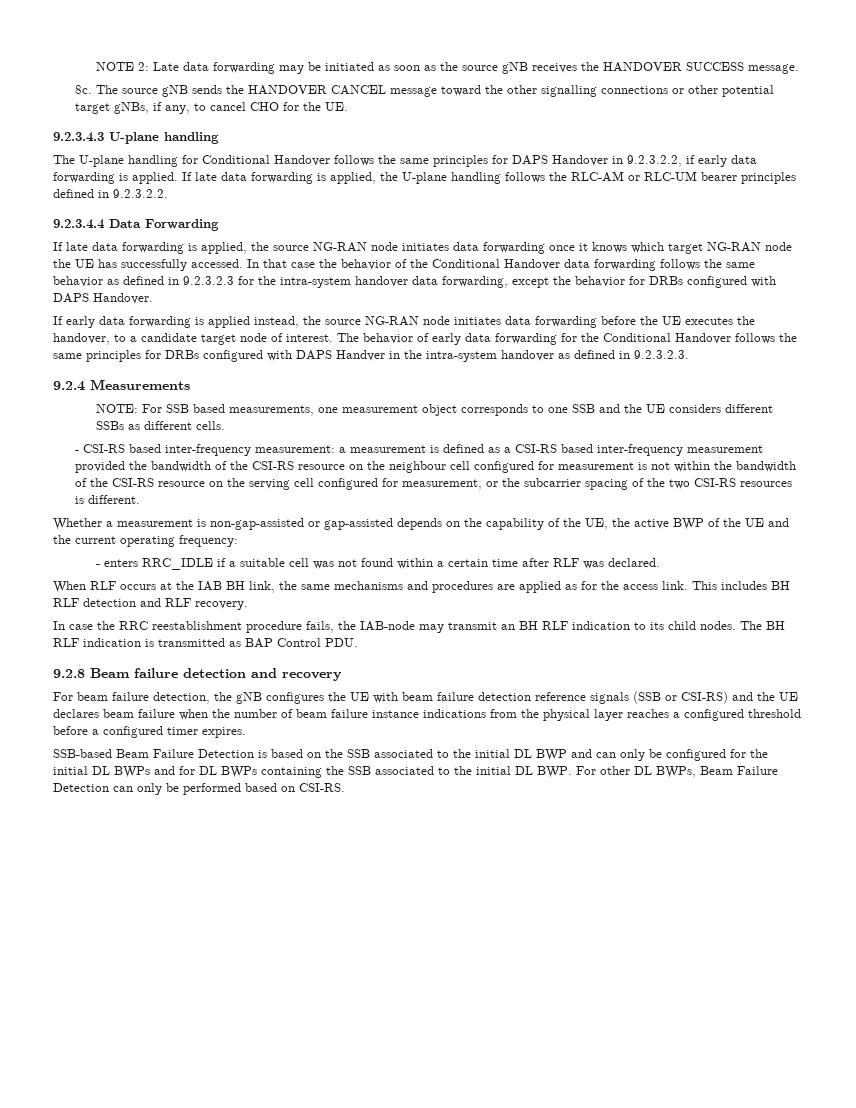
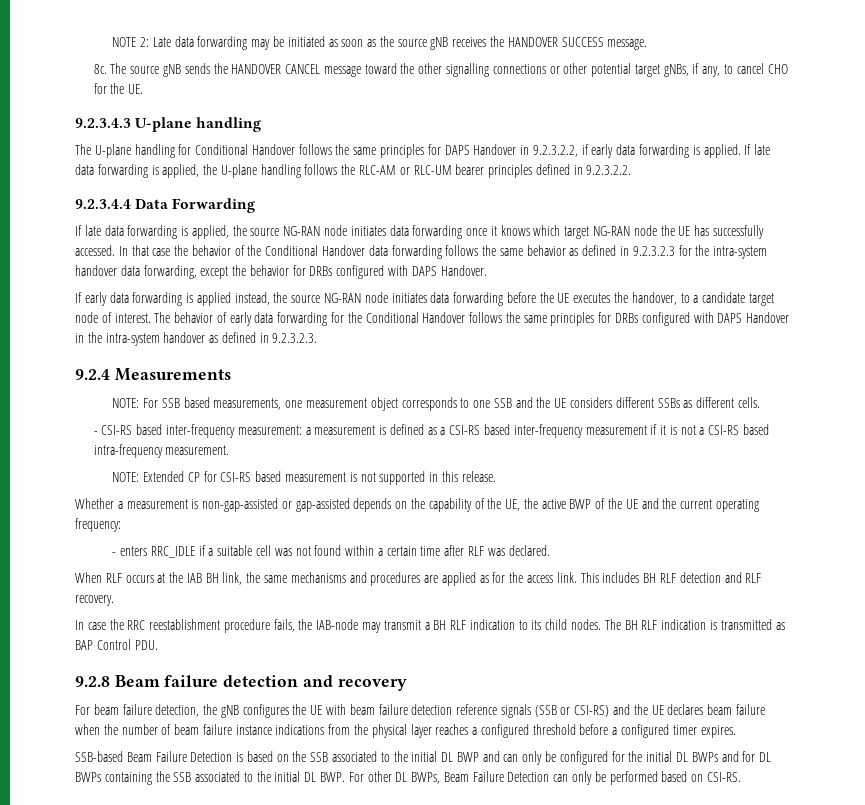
[336,350,385,361] Handver -> [746,312,790,323] Handover
[74,461,796,473] [74,478,792,490] [74,495,140,504] provided the bandwidth of the CSI-RS resource on the neighbour cell configured for measurement is not within the bandwidth of the CSI-RS resource on the serving cell configured for measurement, or the subcarrier spacing of the two CSI-RS resources is different. -> [650,424,770,435] [93,444,230,458] [112,471,496,485] if it is not a CSI-RS based intra-frequency measurement. // NOTE: Extended CP for CSI-RS based measurement is not supported in this release.
[501,624,515,630] an -> [424,622,430,630] a

